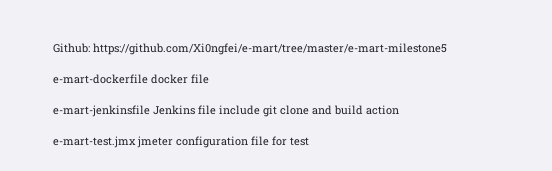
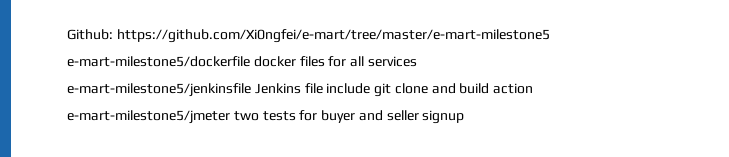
[53,74,209,84] [53,105,150,117] e-mart-dockerfile docker file // e-mart-jenkinsfile -> [67,56,417,67] [67,83,251,97] e-mart-milestone5/dockerfile docker files for all services // e-mart-milestone5/jenkinsfile
[53,136,309,148] e-mart-test.jmx jmeter configuration file for test -> [67,110,465,124] e-mart-milestone5/jmeter two tests for buyer and seller signup

